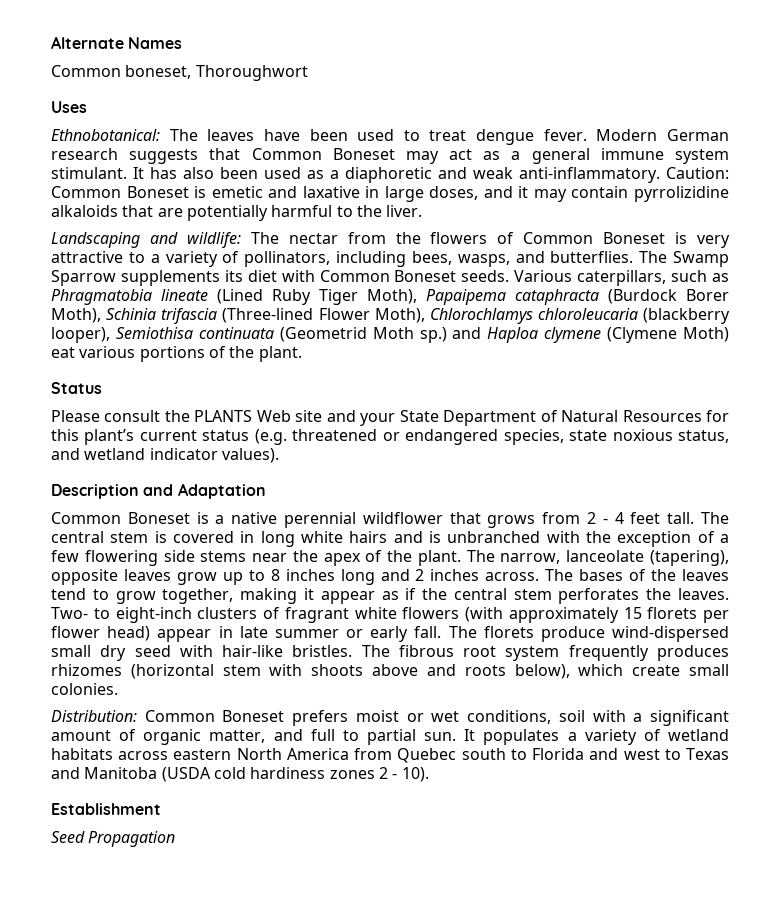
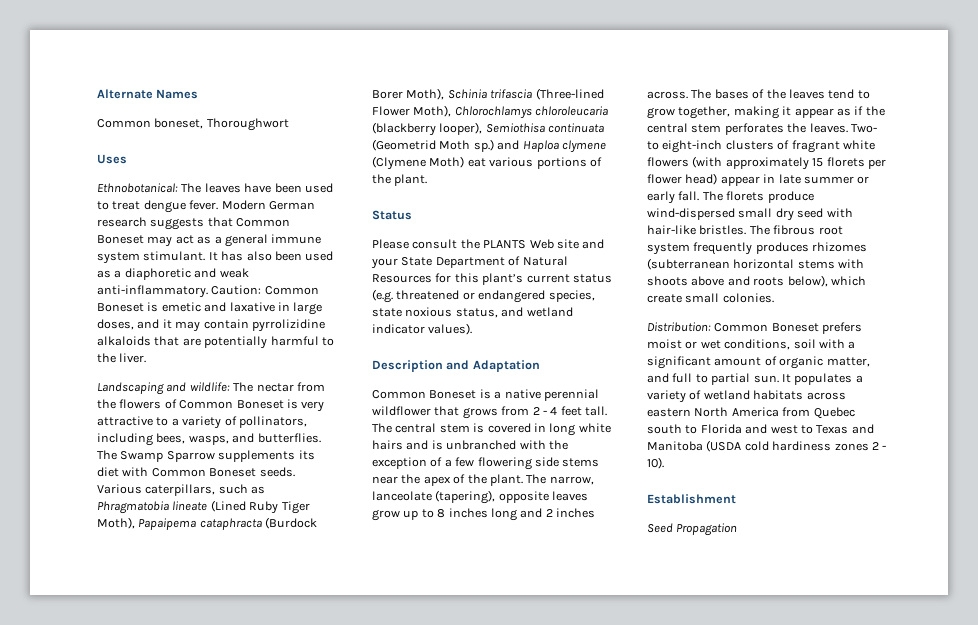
[130,664,261,679] (horizontal stem -> [647,258,835,270] (subterranean horizontal stems

